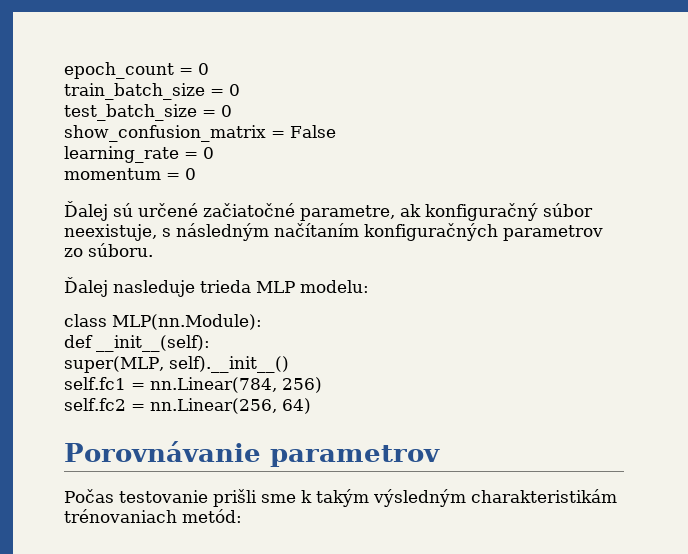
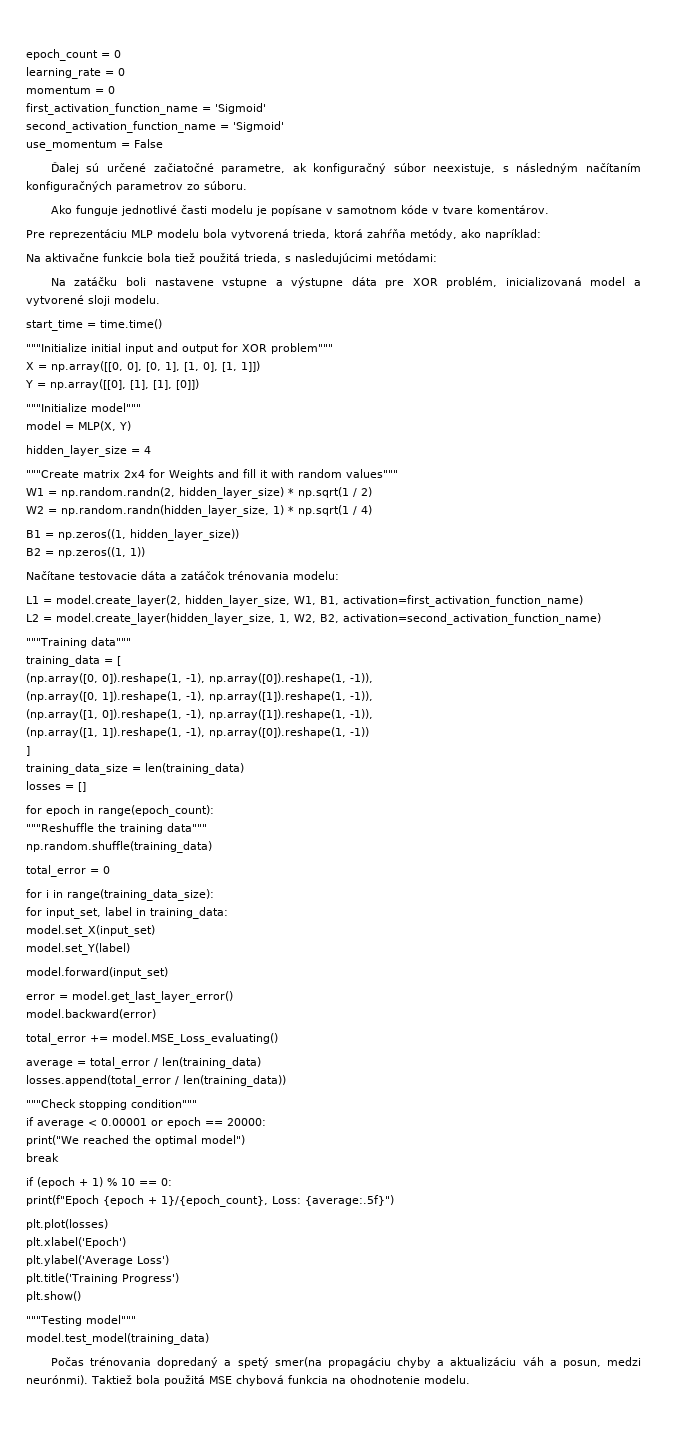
[64,83,240,100] [64,104,232,121] [64,125,336,142] // train_batch_size = 0 // test_batch_size = 0 // show_confusion_matrix = False -> (121, 54) none
(196, 174) none -> [26,103,266,115] [26,121,284,133] [26,139,163,151] // first_activation_function_name = 'Sigmoid' // second_activation_function_name = 'Sigmoid' // use_momentum = False
[64,277,369,297] [64,314,262,330] [64,335,210,352] [64,356,289,373] [64,377,322,393] [64,398,311,414] [64,441,440,467] [64,489,617,507] [64,509,242,523] Ďalej nasleduje trieda MLP modelu: // class MLP(nn.Module): // def __init__(self): // super(MLP, self).__init__() // self.fc1 = nn.Linear(784, 256) // self.fc2 = nn.Linear(256, 64) // Porovnávanie parametrov // Počas testovanie prišli sme k takým výsledným charakteristikám trénovaniach metód: -> [50,205,549,216] [26,229,541,240] [26,253,437,264] [50,277,641,288] [26,295,160,306] [26,319,162,331] [26,343,333,354] [26,361,260,372] [25,379,199,390] [26,403,141,412] [26,421,131,431] [26,445,151,457] [26,469,398,480] [26,487,372,499] [26,505,372,517] [26,529,239,541] [26,547,145,558] [26,571,339,580] [26,595,583,607] [26,613,601,625] [26,637,131,648] [26,655,121,667] [26,673,373,684] [26,691,373,702] [26,709,373,720] [26,727,369,738] [26,746,30,756] [26,763,244,775] [26,781,86,792] [26,805,214,817] [26,823,207,834] [26,841,212,853] [26,865,110,877] [26,889,214,901] [26,907,228,919] [26,925,155,937] [26,943,130,955] [26,967,168,979] [26,991,233,1003] [26,1009,156,1019] [26,1033,278,1045] [26,1057,261,1069] [26,1075,286,1087] [26,1099,197,1110] [26,1117,266,1128] [26,1135,245,1146] [26,1153,59,1162] [26,1177,172,1188] [26,1195,394,1207] [26,1219,108,1230] [26,1237,126,1248] [26,1255,169,1266] [26,1273,179,1284] [26,1291,81,1302] [26,1315,136,1326] [26,1333,209,1345] [50,1357,641,1368] [26,1375,470,1386] Ako funguje jednotlivé časti modelu je popísane v samotnom kóde v tvare komentárov. // Pre reprezentáciu MLP modelu bola vytvorená trieda, ktorá zahŕňa metódy, ako napríklad: // Na aktivačne funkcie bola tiež použitá trieda, s nasledujúcimi metódami: // Na zatáčku boli nastavene vstupne a výstupne dáta pre XOR problém, inicializovaná model a vytvorené sloji modelu. // start_time = time.time() // """Initialize initial input and output for XOR problem""" // X = np.array([[0, 0], [0, 1], [1, 0], [1, 1]]) // Y = np.array([[0], [1], [1], [0]]) // """Initialize model""" // model = MLP(X, Y) // hidden_layer_size = 4 // """Create matrix 2x4 for Weights and fill it with random values""" // W1 = np.random.randn(2, hidden_layer_size) * np.sqrt(1 / 2) // W2 = np.random.randn(hidden_layer_size, 1) * np.sqrt(1 / 4) // B1 = np.zeros((1, hidden_layer_size)) // B2 = np.zeros((1, 1)) // Načítane testovacie dáta a zatáčok trénovania modelu: // L1 = model.create_layer(2, hidden_layer_size, W1, B1, activation=first_activation_function_name) // L2 = model.create_layer(hidden_layer_size, 1, W2, B2, activation=second_activation_function_name) // """Training data""" // training_data = [ // (np.array([0, 0]).reshape(1, -1), np.array([0]).reshape(1, -1)), // (np.array([0, 1]).reshape(1, -1), np.array([1]).reshape(1, -1)), // (np.array([1, 0]).reshape(1, -1), np.array([1]).reshape(1, -1)), // (np.array([1, 1]).reshape(1, -1), np.array([0]).reshape(1, -1)) // ] // training_data_size = len(training_data) // losses = [] // for epoch in range(epoch_count): // """Reshuffle the training data""" // np.random.shuffle(training_data) // total_error = 0 // for i in range(training_data_size): // for input_set, label in training_data: // model.set_X(input_set) // model.set_Y(label) // model.forward(input_set) // error = model.get_last_layer_error() // model.backward(error) // total_error += model.MSE_Loss_evaluating() // average = total_error / len(training_data) // losses.append(total_error / len(training_data)) // """Check stopping condition""" // if average < 0.00001 or epoch == 20000: // print("We reached the optimal model") // break // if (epoch + 1) % 10 == 0: // print(f"Epoch {epoch + 1}/{epoch_count}, Loss: {average:.5f}") // plt.plot(losses) // plt.xlabel('Epoch') // plt.ylabel('Average Loss') // plt.title('Training Progress') // plt.show() // """Testing model""" // model.test_model(training_data) // Počas trénovania dopredaný a spetý smer(na propagáciu chyby a aktualizáciu váh a posun, medzi neurónmi). Taktiež bola použitá MSE chybová funkcia na ohodnotenie modelu.

